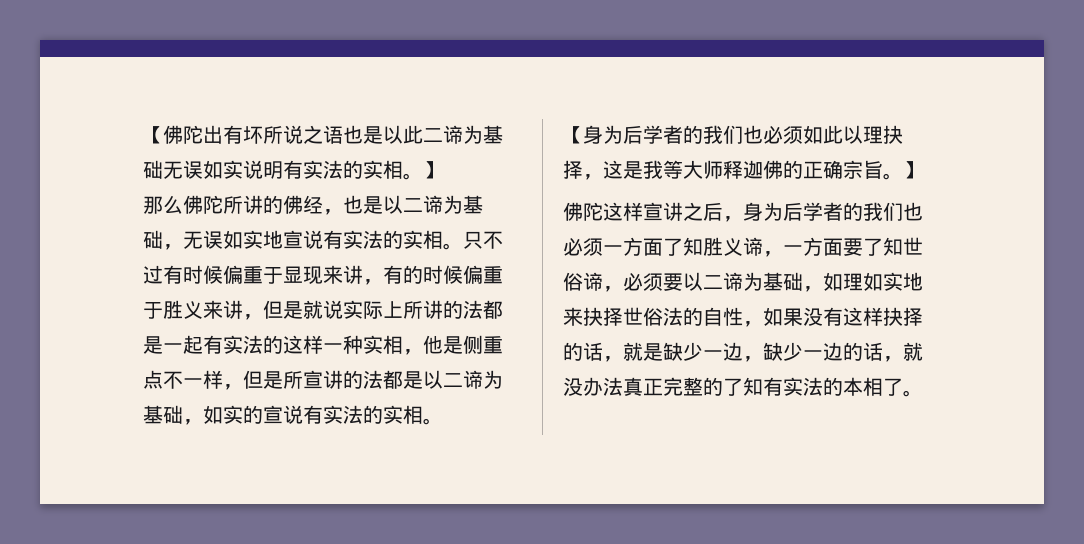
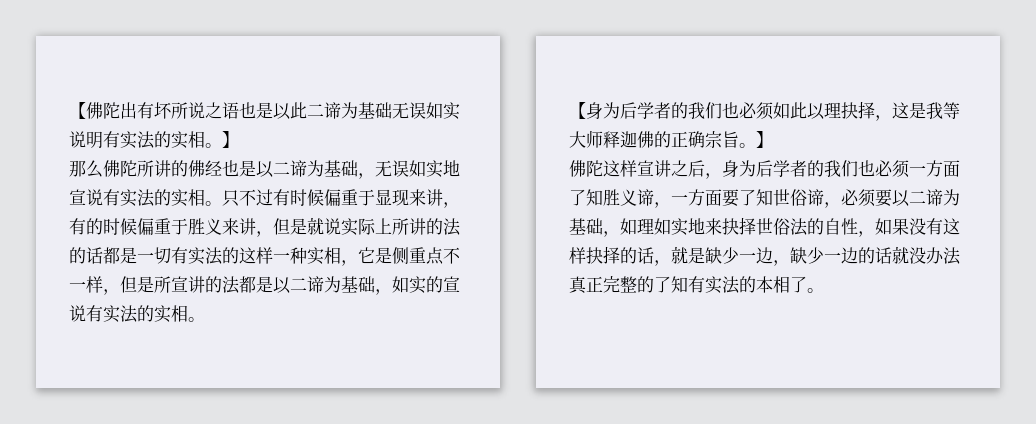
[323,209,343,215] ， -> (222, 168) none
[483,300,503,319] [143,335,203,354] 都是一起 -> [69,247,171,264] 的话都是一切
[423,335,443,354] 他 -> [358,247,375,264] 它
[883,356,903,362] ， -> (892, 255) none

